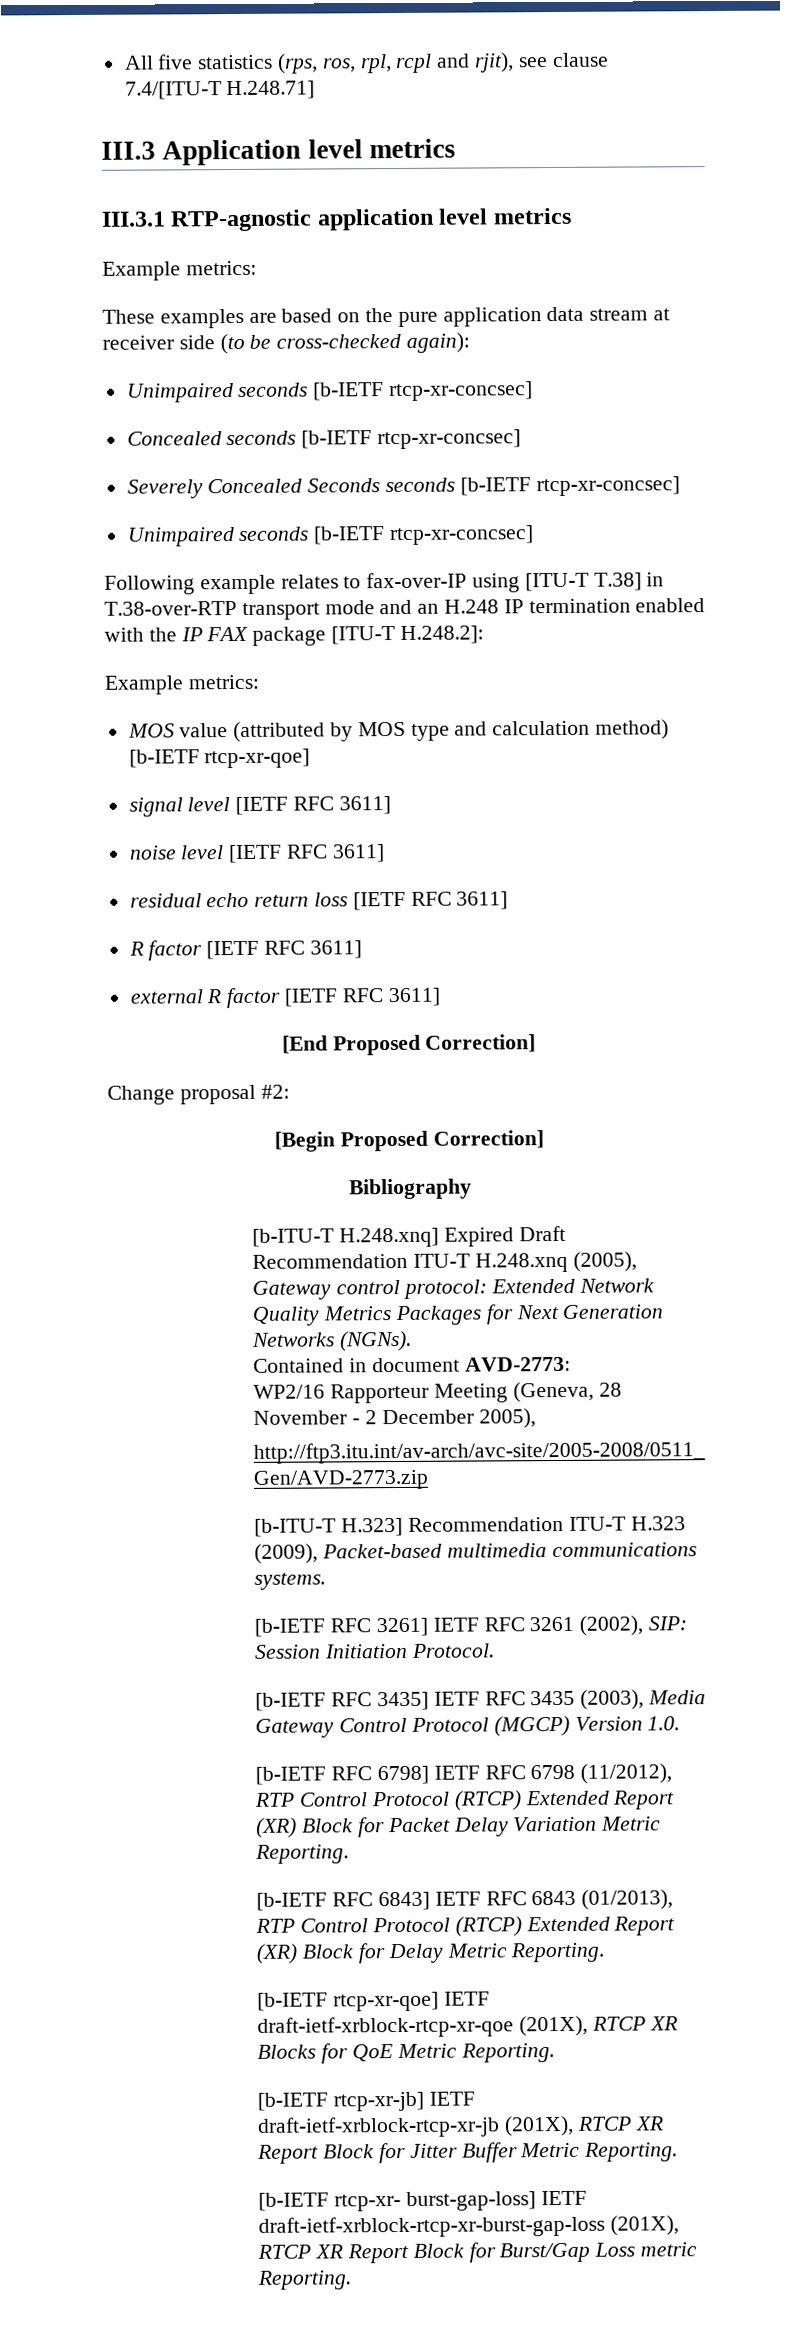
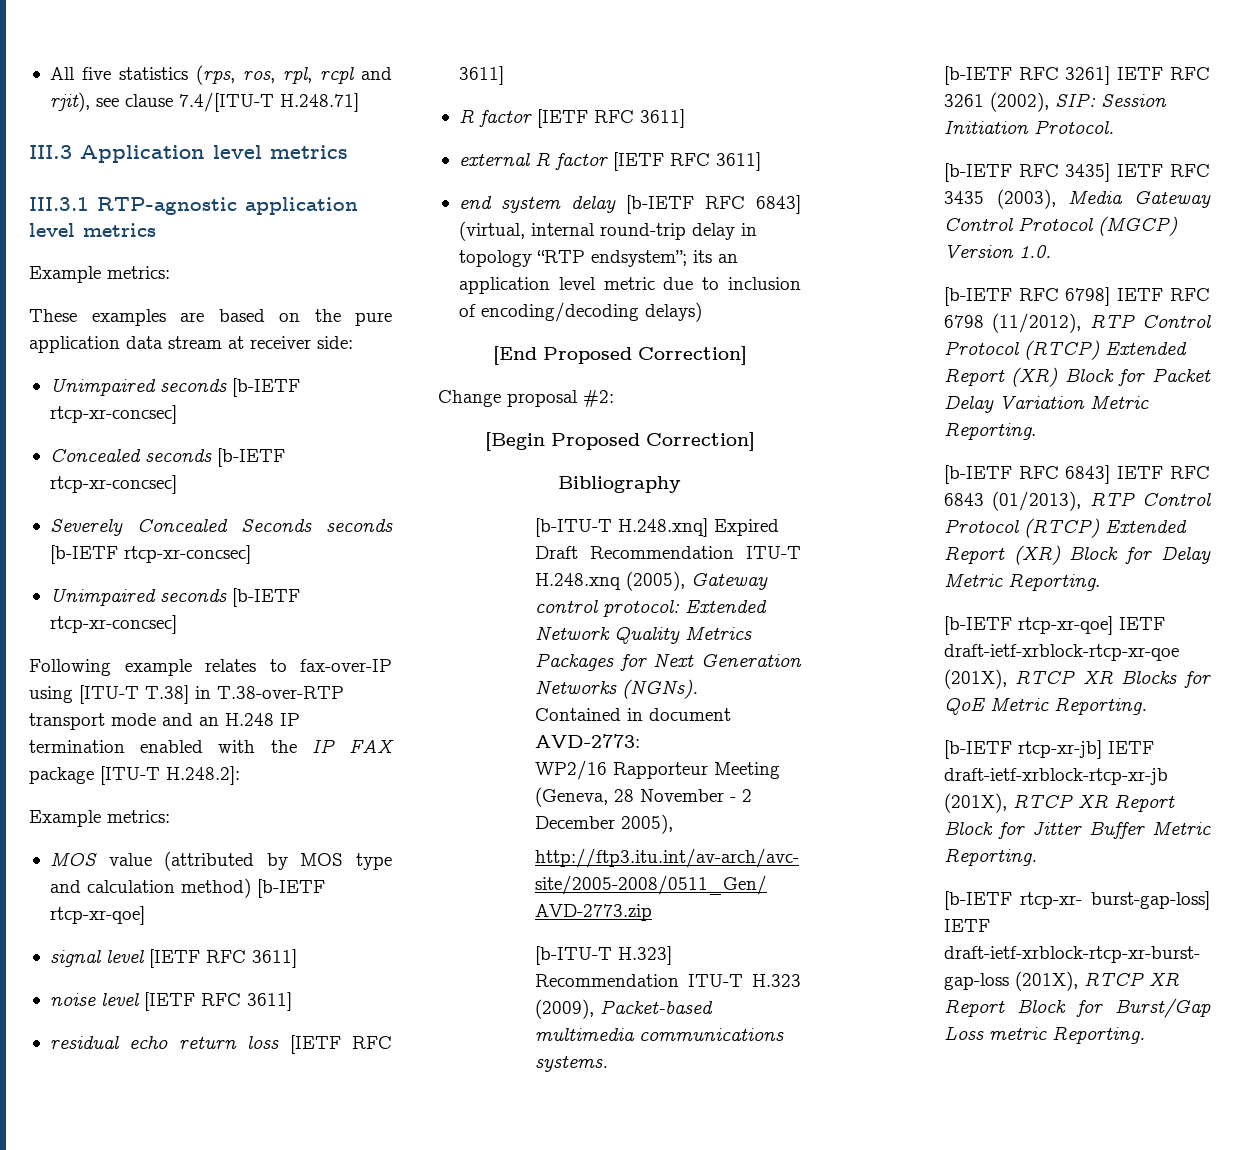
[178,332,471,355] side (to be cross-checked again): -> [317,336,353,349] side:
(440, 997) none -> [458,195,801,214] [458,221,757,241] [458,250,738,267] [458,277,801,294] [458,302,702,322] // end system delay [b-IETF RFC 6843] (virtual, internal round-trip delay in topology “RTP endsystem”; its an application level metric due to inclusion of encoding/decoding delays)

